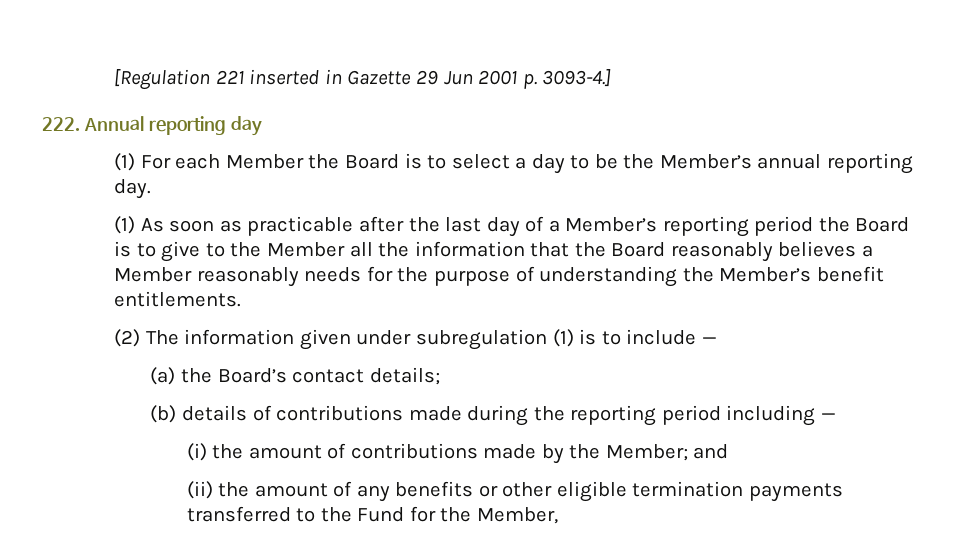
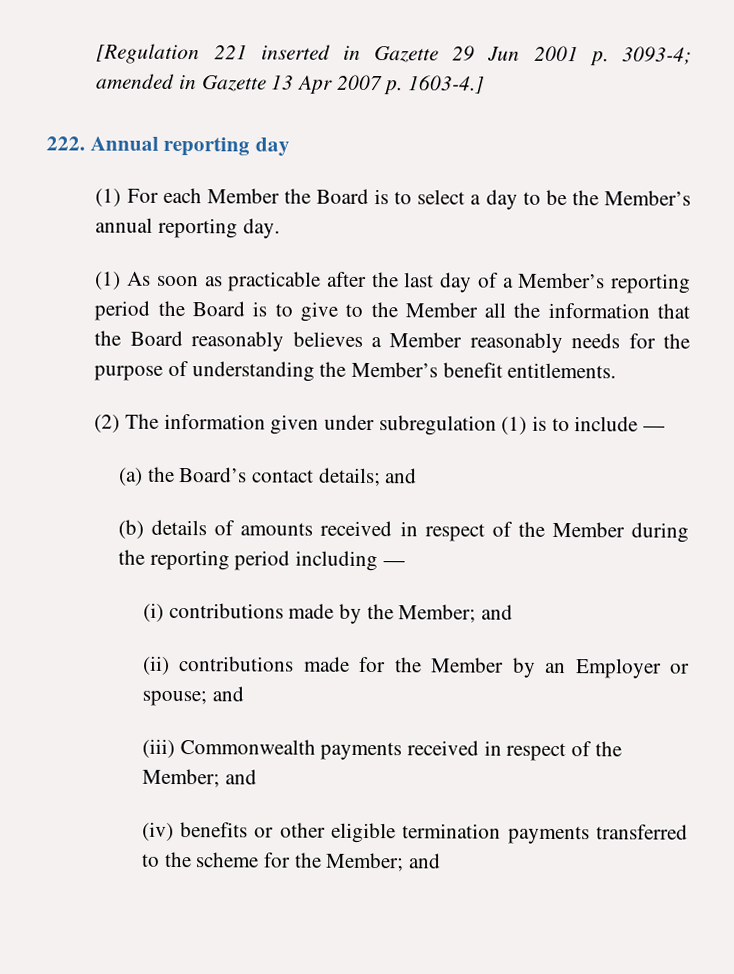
[542,69,612,87] 3093-4.] -> [622,46,692,65] [96,73,486,96] 3093-4; amended in Gazette 13 Apr 2007 p. 1603-4.]
(440, 376) none -> [385,468,418,484] and
[276,405,462,421] contributions made -> [240,520,625,542] amounts received in respect of the Member
[212,443,347,459] the amount of -> (164, 612) none
[218,481,390,502] the amount of any -> [179,656,690,679] [141,686,244,707] [141,738,622,762] [141,768,257,788] [141,821,174,841] contributions made for the Member by an Employer or spouse; and // (iii) Commonwealth payments received in respect of the Member; and // (iv)
[357,506,558,524] Fund for the Member, -> [196,852,441,872] scheme for the Member; and

